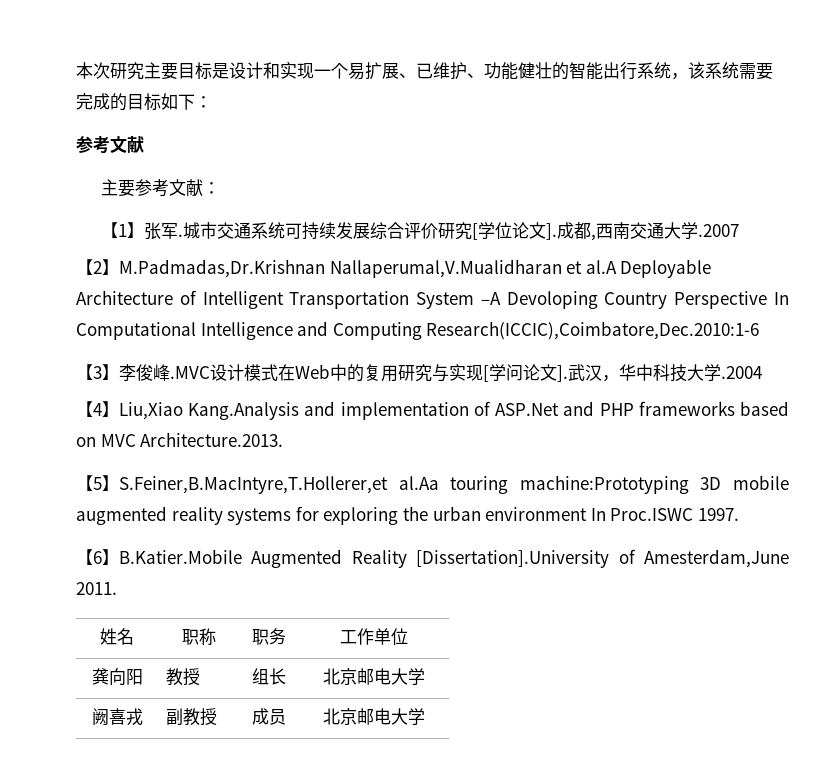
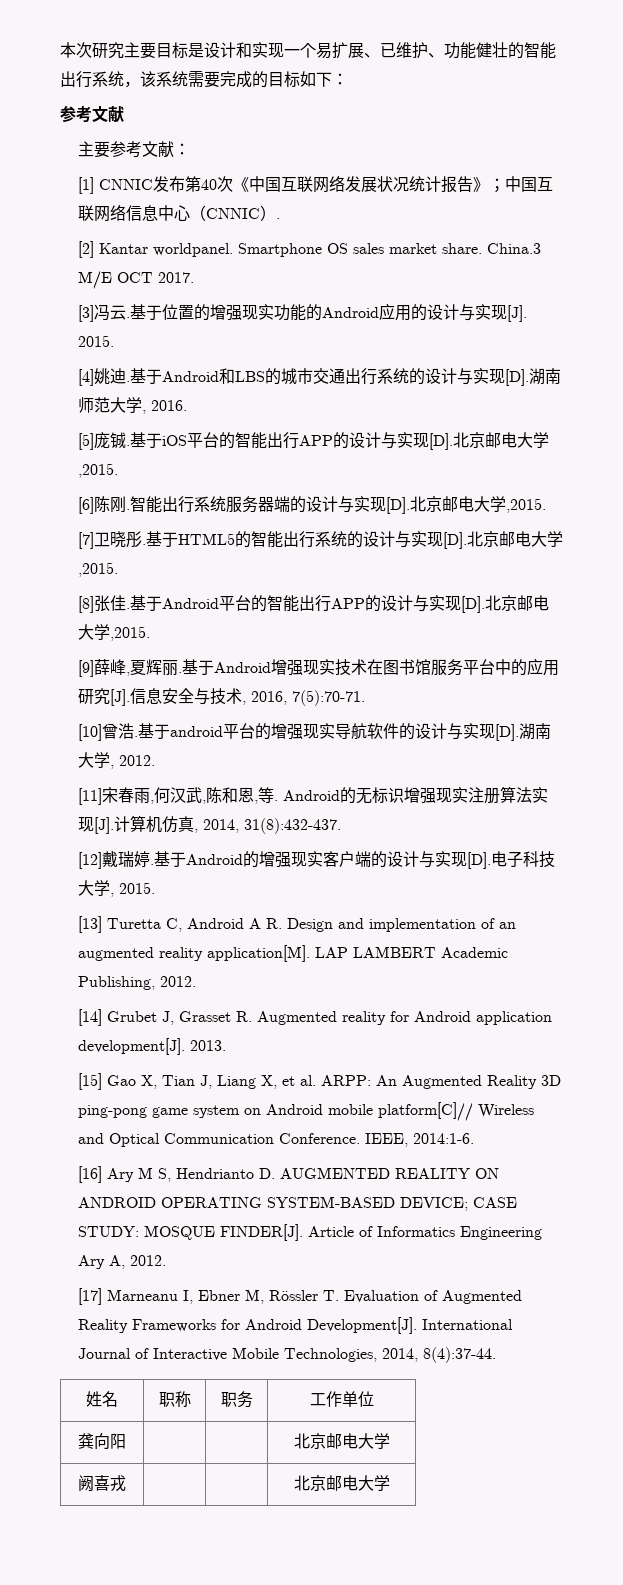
[100,222,739,241] [76,259,712,278] [76,290,789,309] [76,321,760,340] [76,364,762,382] [76,401,789,420] [76,432,284,447] [76,475,789,494] [76,506,739,525] [76,549,789,568] [76,582,117,595] 【1】张军.城市交通系统可持续发展综合评价研究[学位论文].成都,西南交通大学.2007 // 【2】M.Padmadas,Dr.Krishnan Nallaperumal,V.Mualidharan et al.A Deployable Architecture of Intelligent Transportation System –A Devoloping Country Perspective In Computational Intelligence and Computing Research(ICCIC),Coimbatore,Dec.2010:1-6 // 【3】李俊峰.MVC设计模式在Web中的复用研究与实现[学问论文].武汉，华中科技大学.2004 // 【4】Liu,Xiao Kang.Analysis and implementation of ASP.Net and PHP frameworks based on MVC Architecture.2013. // 【5】S.Feiner,B.MacIntyre,T.Hollerer,et al.Aa touring machine:Prototyping 3D mobile augmented reality systems for exploring the urban environment In Proc.ISWC 1997. // 【6】B.Katier.Mobile Augmented Reality [Dissertation].University of Amesterdam,June 2011. -> [77,175,553,194] [77,204,280,222] [77,241,541,258] [77,271,194,289] [77,303,527,322] [77,335,114,347] [77,368,561,386] [77,397,187,414] [77,432,549,450] [77,463,118,478] [77,496,546,514] [77,531,563,549] [77,562,118,577] [77,595,549,613] [77,624,150,641] [77,658,559,677] [77,688,365,706] [77,723,551,741] [77,752,155,769] [77,786,548,805] [77,815,341,834] [77,851,555,869] [77,880,155,897] [77,916,516,933] [77,945,508,962] [77,976,196,990] [77,1009,552,1026] [77,1038,226,1055] [77,1073,561,1090] [77,1102,534,1121] [77,1133,474,1147] [77,1166,499,1183] [77,1196,517,1211] [77,1224,542,1241] [77,1255,166,1269] [77,1288,522,1305] [77,1317,513,1334] [77,1347,496,1363] [1] CNNIC发布第40次《中国互联网络发展状况统计报告》；中国互联网络信息中心（CNNIC）. // [2] Kantar worldpanel. Smartphone OS sales market share. China.3 M/E OCT 2017. // [3]冯云.基于位置的增强现实功能的Android应用的设计与实现[J]. 2015. // [4]姚迪.基于Android和LBS的城市交通出行系统的设计与实现[D].湖南师范大学, 2016. // [5]庞铖.基于iOS平台的智能出行APP的设计与实现[D].北京邮电大学,2015. // [6]陈刚.智能出行系统服务器端的设计与实现[D].北京邮电大学,2015. // [7]卫晓彤.基于HTML5的智能出行系统的设计与实现[D].北京邮电大学,2015. // [8]张佳.基于Android平台的智能出行APP的设计与实现[D].北京邮电大学,2015. // [9]薛峰,夏辉丽.基于Android增强现实技术在图书馆服务平台中的应用研究[J].信息安全与技术, 2016, 7(5):70-71. // [10]曾浩.基于android平台的增强现实导航软件的设计与实现[D].湖南大学, 2012. // [11]宋春雨,何汉武,陈和恩,等. Android的无标识增强现实注册算法实现[J].计算机仿真, 2014, 31(8):432-437. // [12]戴瑞婷.基于Android的增强现实客户端的设计与实现[D].电子科技大学, 2015. // [13] Turetta C, Android A R. Design and implementation of an augmented reality application[M]. LAP LAMBERT Academic Publishing, 2012. // [14] Grubet J, Grasset R. Augmented reality for Android application development[J]. 2013. // [15] Gao X, Tian J, Liang X, et al. ARPP: An Augmented Reality 3D ping-pong game system on Android mobile platform[C]// Wireless and Optical Communication Conference. IEEE, 2014:1-6. // [16] Ary M S, Hendrianto D. AUGMENTED REALITY ON ANDROID OPERATING SYSTEM-BASED DEVICE; CASE STUDY: MOSQUE FINDER[J]. Article of Informatics Engineering Ary A, 2012. // [17] Marneanu I, Ebner M, Rössler T. Evaluation of Augmented Reality Frameworks for Android Development[J]. International Journal of Interactive Mobile Technologies, 2014, 8(4):37-44.
[165,668,200,686] [252,668,286,685] 教授 | 组长 -> (126, 1441) |
[165,708,217,726] [252,708,286,725] 副教授 | 成员 -> (126, 1483) |

